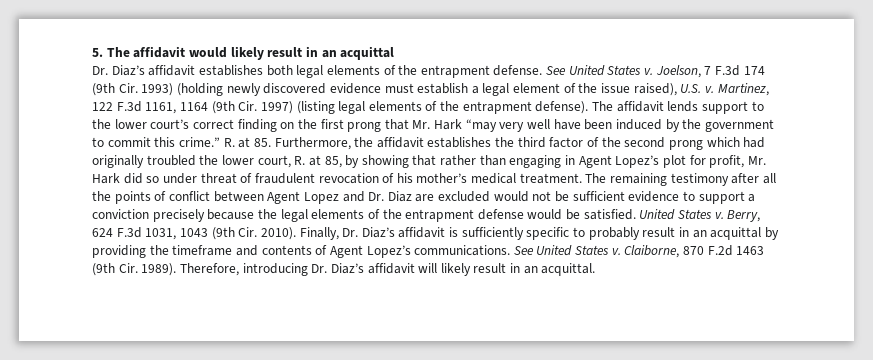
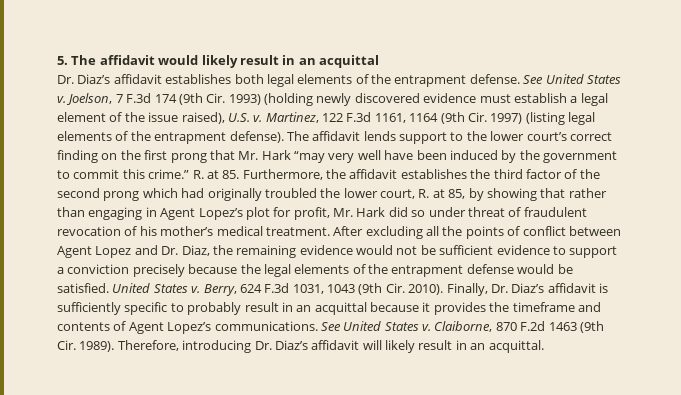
[585,173,760,186] The remaining testimony after -> [333,226,423,239] After excluding
[387,191,491,202] Diaz are excluded -> [181,245,353,258] Diaz, the remaining evidence
[764,227,779,240] [92,245,146,258] by providing -> [370,302,486,315] because it provides

